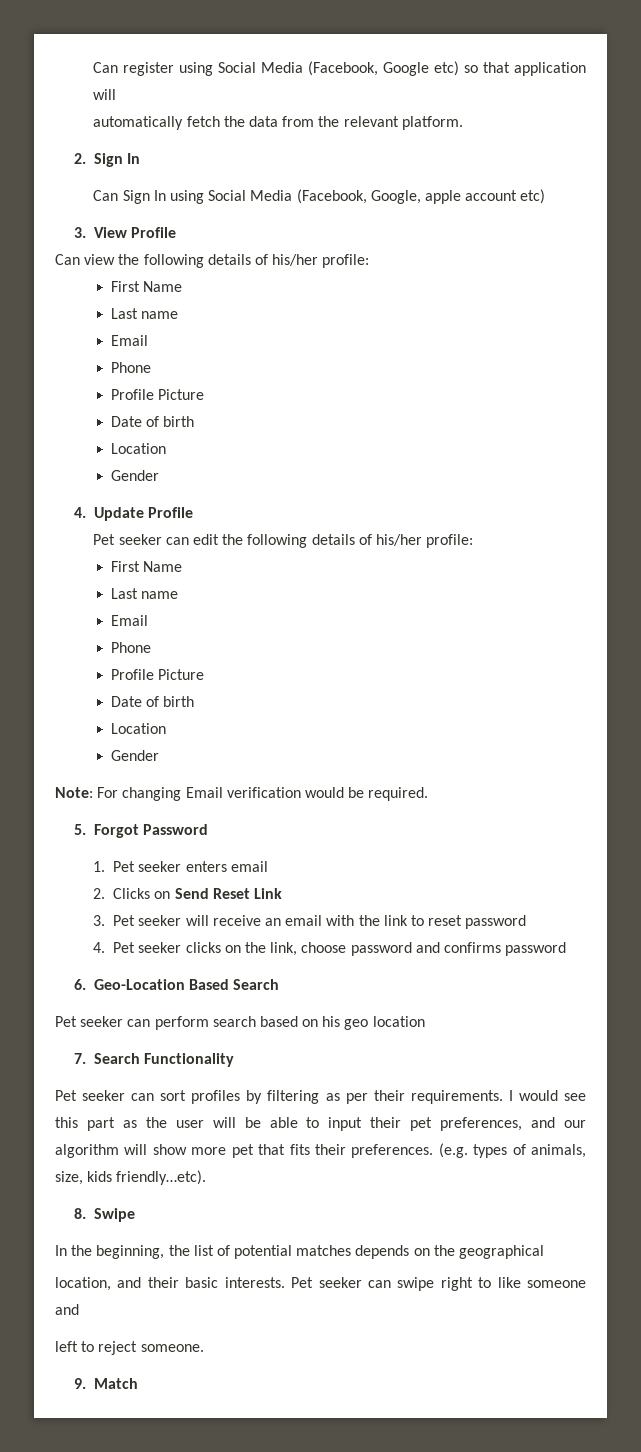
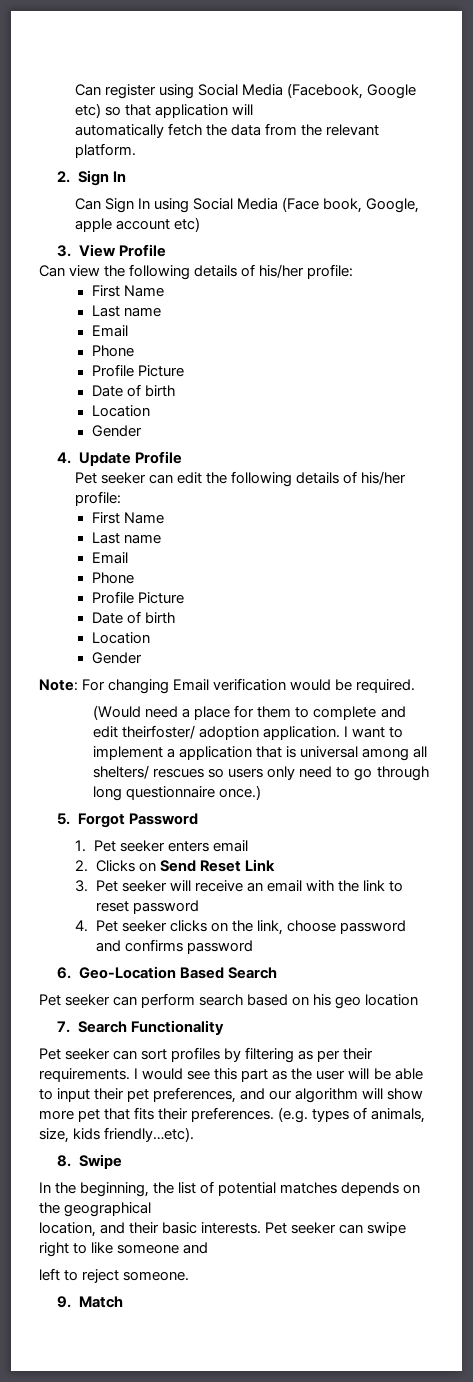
[296,189,367,204] (Facebook, -> [282,197,363,213] (Face book,
(429, 794) none -> [93,705,406,720] [93,725,404,740] [93,746,428,761] [93,765,429,781] [93,785,262,801] // (Would need a place for them to complete and edit theirfoster/ adoption application. I want to implement a application that is universal among all shelters/ rescues so users only need to go through long questionnaire once.)

